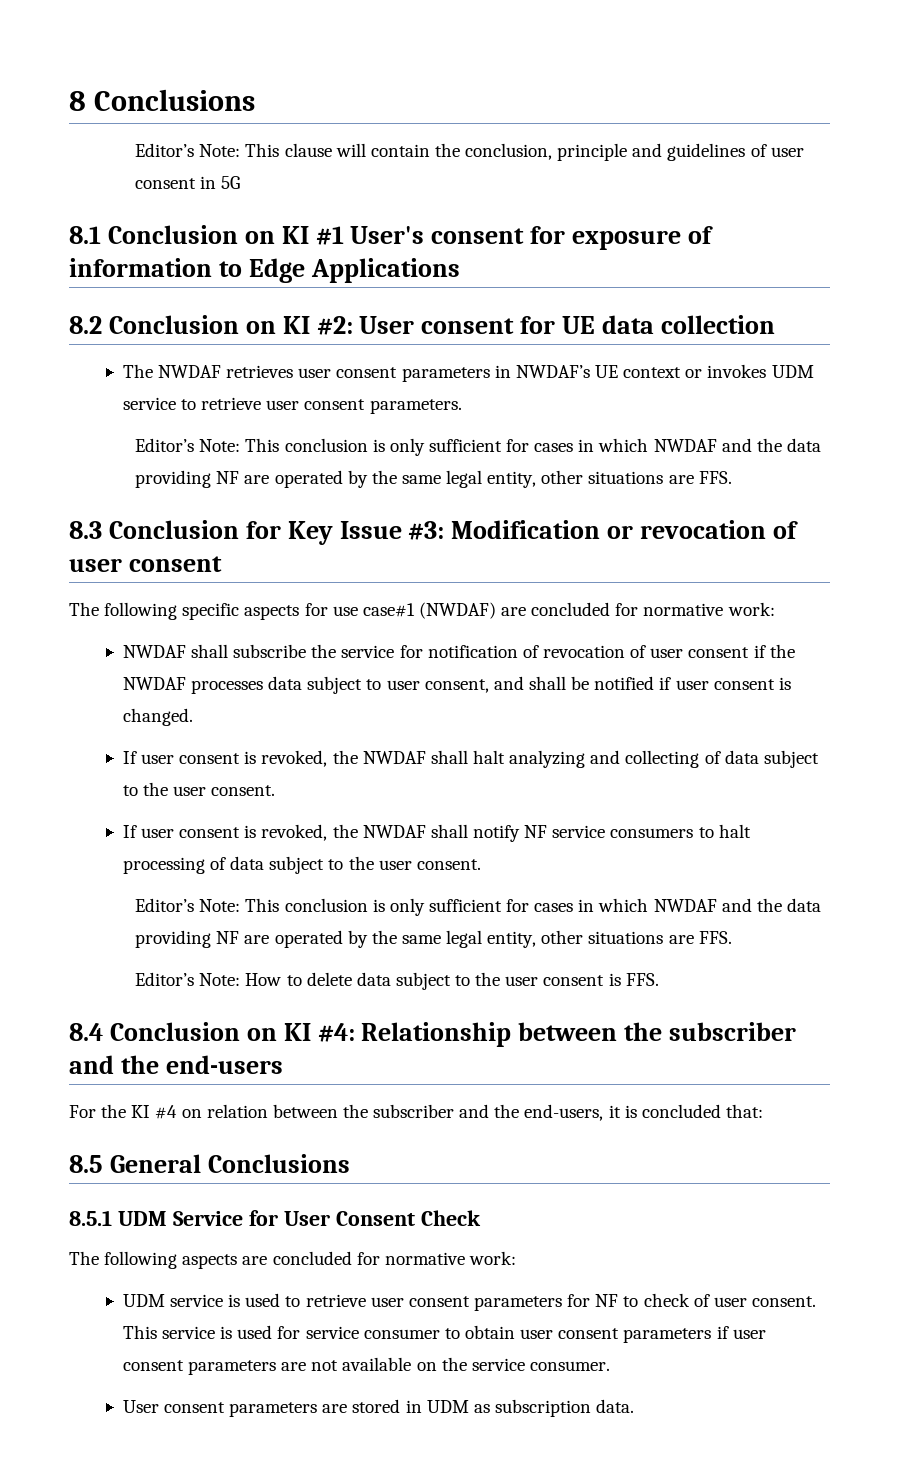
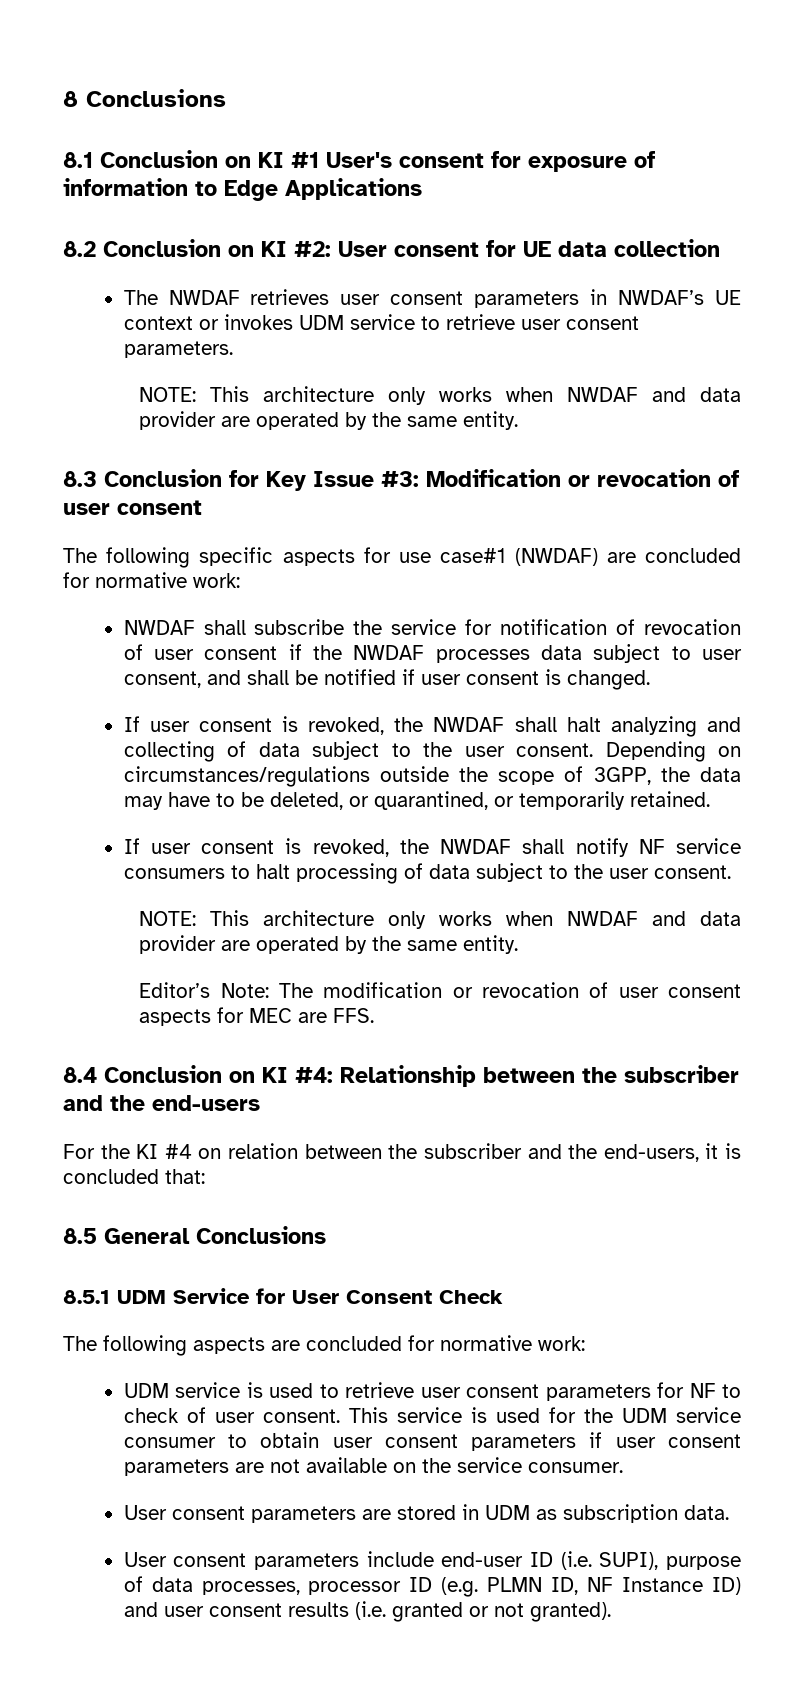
[135,143,804,161] [135,176,241,189] // Editor’s Note: This clause will contain the conclusion, principle and guidelines of user consent in 5G -> (226, 98) none
[135,438,821,456] [135,470,732,488] Editor’s Note: This conclusion is only sufficient for cases in which NWDAF and the data providing NF are operated by the same legal entity, other situations are FFS. -> [139,386,742,405] [139,411,519,430] NOTE: This architecture only works when NWDAF and data provider are operated by the same entity.
(276, 790) none -> [605,741,741,762] [123,766,741,787] [123,791,710,810] Depending on circumstances/regulations outside the scope of 3GPP, the data may have to be deleted, or quarantined, or temporarily retained.
[135,898,821,916] [135,930,732,948] [135,972,621,990] Editor’s Note: This conclusion is only sufficient for cases in which NWDAF and the data providing NF are operated by the same legal entity, other situations are FFS. // Editor’s Note: How to delete data subject to the user consent is -> [139,910,742,929] [139,935,519,954] [139,982,742,998] [139,1007,328,1026] NOTE: This architecture only works when NWDAF and data provider are operated by the same entity. // Editor’s Note: The modification or revocation of user consent aspects for MEC are
(301, 1332) none -> [583,1408,667,1423] the UDM
(635, 1406) none -> [123,1551,741,1570] [123,1576,741,1597] [123,1601,611,1622] // User consent parameters include end-user ID (i.e. SUPI), purpose of data processes, processor ID (e.g. PLMN ID, NF Instance ID) and user consent results (i.e. granted or not granted).

